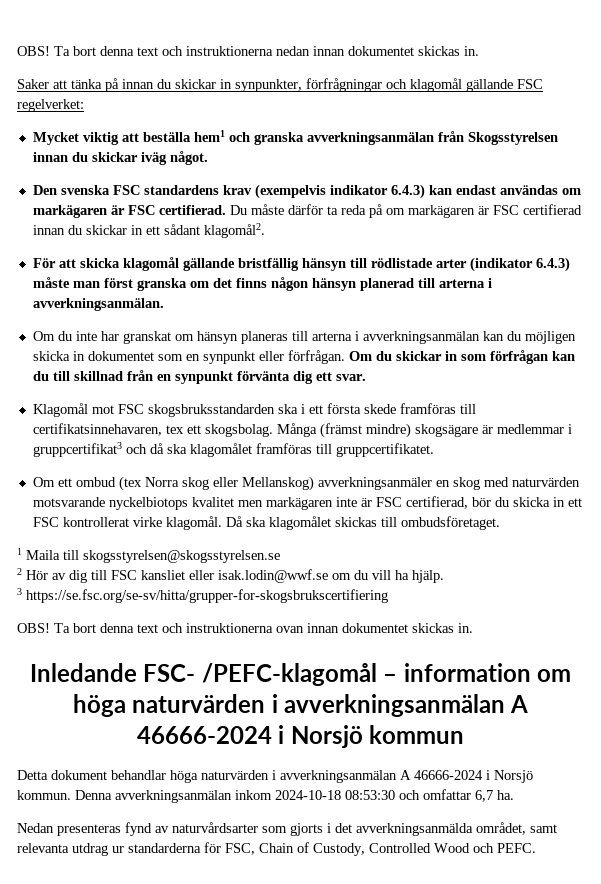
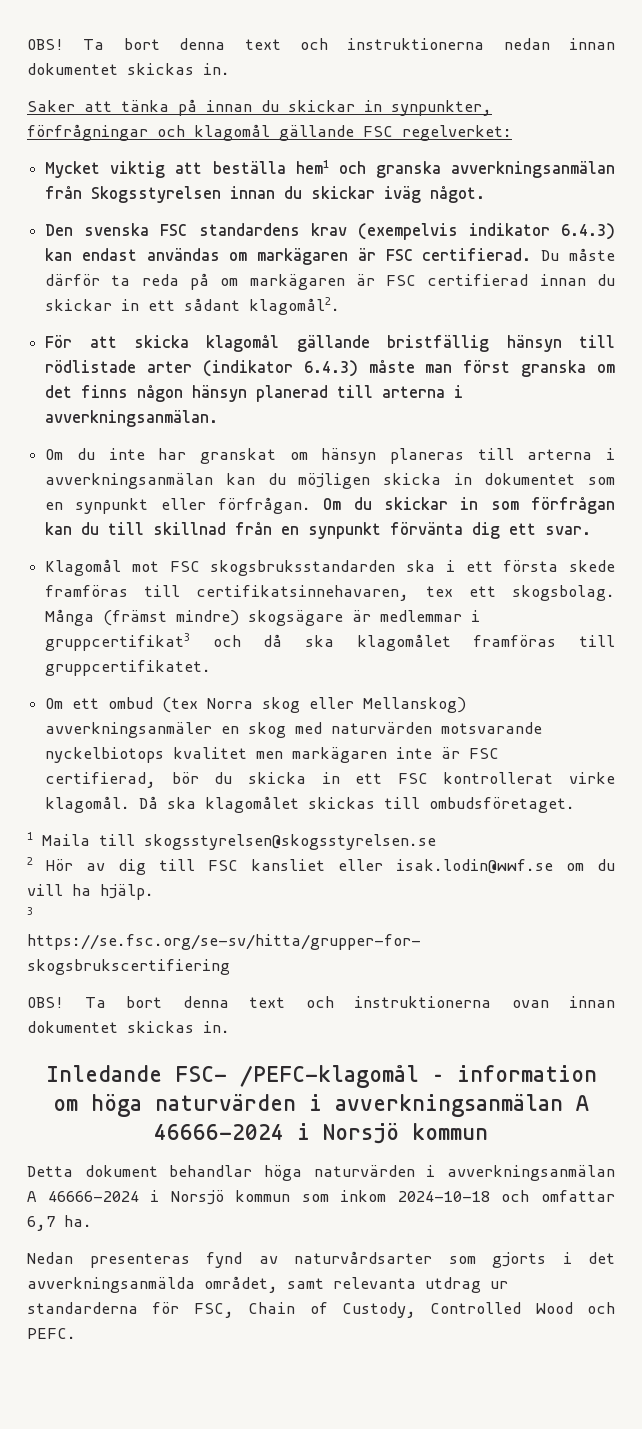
[17,790,232,803] kommun. Denna avverkningsanmälan -> [235,1190,329,1202] kommun som
[345,790,395,800] 08:53:30 -> (490, 1196) none

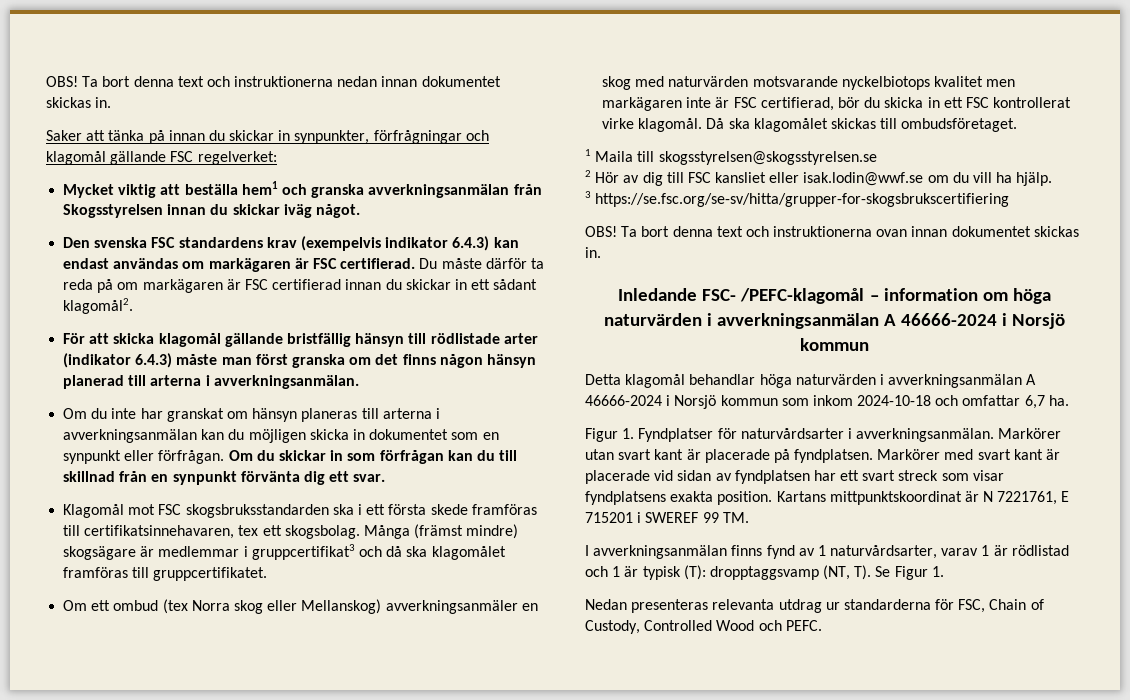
[84,1165,158,1177] dokument -> [625,374,686,388] klagomål
[27,1251,615,1268] [27,1276,324,1293] Nedan presenteras fynd av naturvårdsarter som gjorts i det avverkningsanmälda området, samt -> [585,428,1062,442] [585,449,1061,463] [585,470,1004,484] [585,491,1070,505] [585,512,749,523] [585,545,1069,559] [585,565,944,580] [585,599,709,613] Figur 1. Fyndplatser för naturvårdsarter i avverkningsanmälan. Markörer utan svart kant är placerade på fyndplatsen. Markörer med svart kant är placerade vid sidan av fyndplatsen har ett svart streck som visar fyndplatsens exakta position. Kartans mittpunktskoordinat är N 7221761, E 715201 i SWEREF 99 TM. // I avverkningsanmälan finns fynd av 1 naturvårdsarter, varav 1 är rödlistad och 1 är typisk (T): dropptaggsvamp (NT, T). Se Figur 1. // Nedan presenteras

